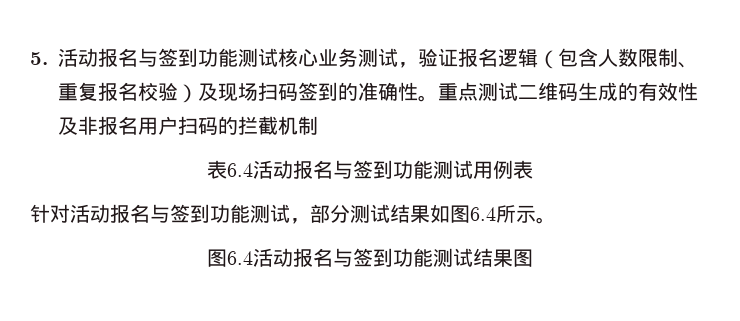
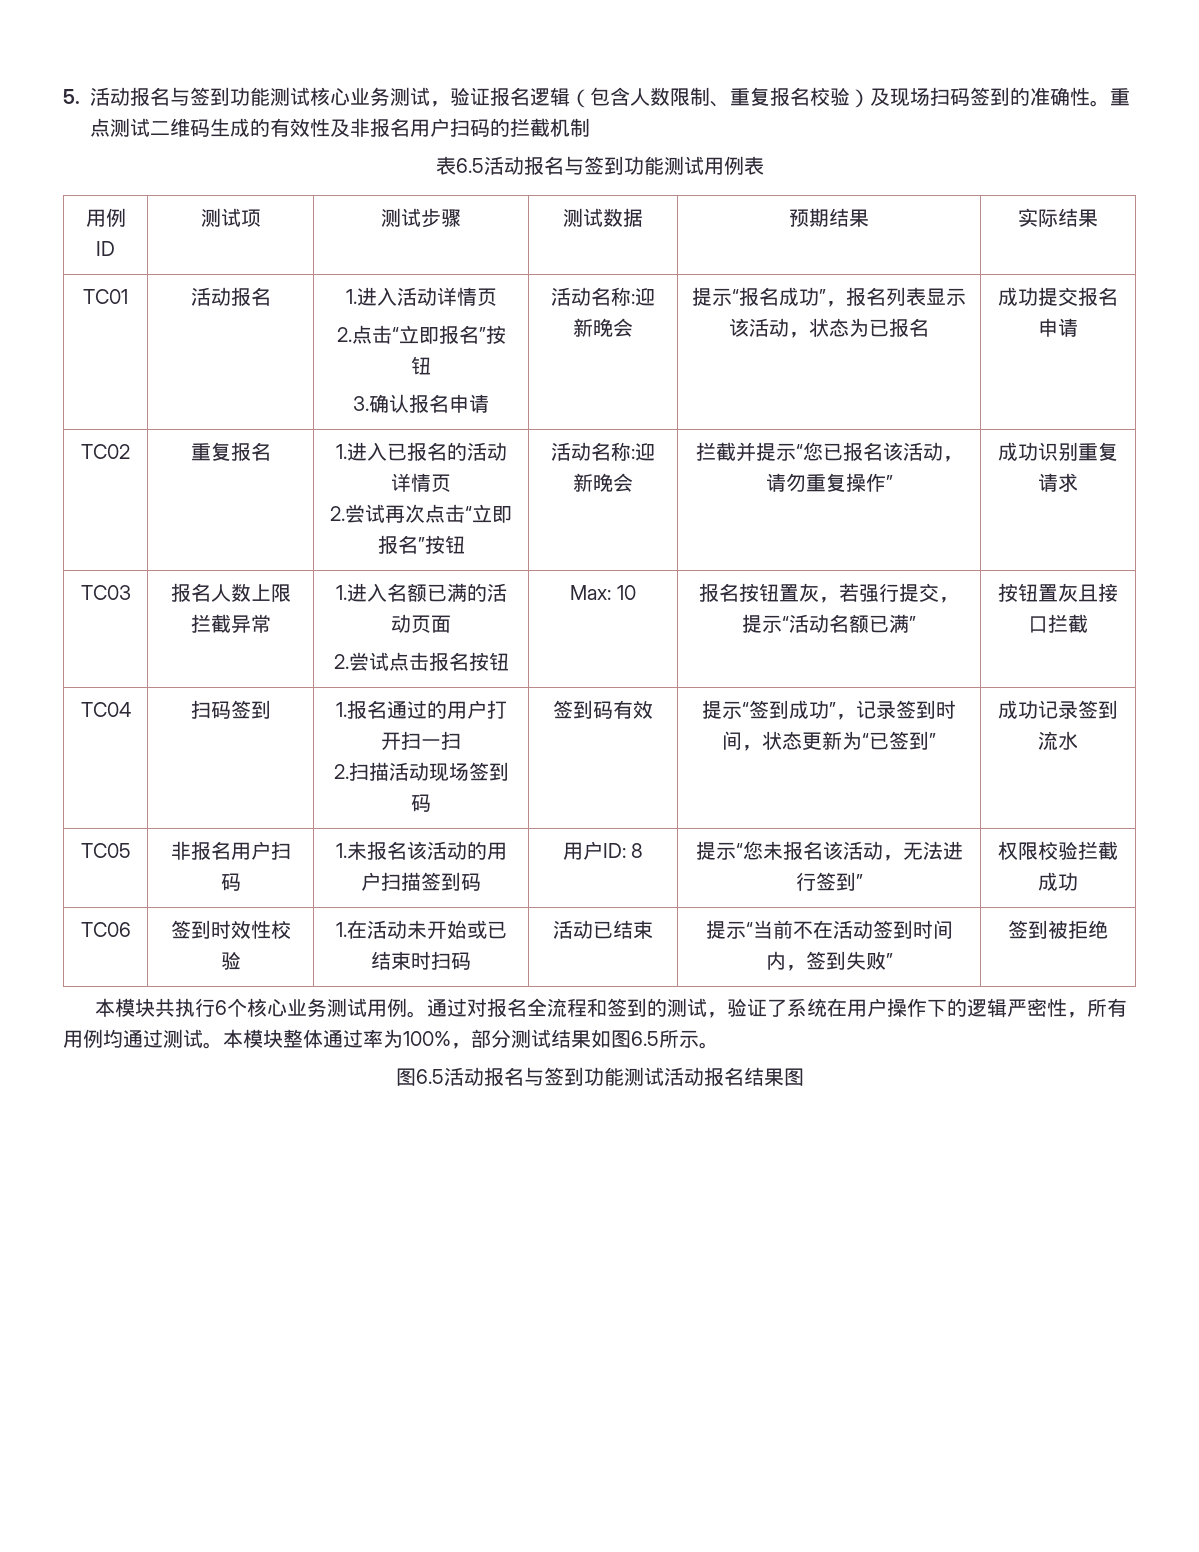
[227,163,253,177] 6.4 -> [455,158,484,173] 6.5
[30,204,556,224] [207,248,473,267] // 针对活动报名与签到功能测试，部分测试结果如图6.4所示。 // 图6.4活动报名与签到功能测试 -> [85,208,126,227] [96,241,115,256] [200,208,261,227] [381,208,461,228] [563,208,643,227] [788,208,869,227] [1018,208,1098,227] [83,289,128,304] [190,287,271,306] [345,287,497,306] [336,325,506,344] [411,356,431,375] [353,394,489,413] [551,287,655,306] [573,318,633,337] [691,287,966,307] [728,318,929,338] [998,287,1118,306] [1038,318,1078,337] [81,444,130,459] [190,442,271,461] [335,442,507,461] [391,473,451,492] [330,504,512,523] [377,535,465,554] [551,442,655,461] [573,473,633,492] [695,442,963,462] [765,473,893,492] [998,442,1118,461] [1038,473,1078,492] [80,585,131,600] [170,583,291,602] [190,614,271,633] [335,583,507,602] [391,614,451,633] [333,652,509,671] [570,585,636,600] [698,583,959,603] [741,614,916,633] [998,583,1118,602] [1028,614,1088,633] [80,702,131,717] [190,700,271,719] [335,700,507,719] [381,731,461,750] [333,762,509,782] [411,794,431,812] [553,700,653,719] [701,700,956,720] [721,731,936,751] [998,700,1118,719] [1038,731,1078,750] [80,843,131,858] [170,841,291,860] [220,873,241,891] [335,841,507,860] [361,872,481,891] [562,841,644,860] [695,841,963,861] [795,872,863,891] [998,841,1118,860] [1038,872,1078,891] [80,922,131,937] [170,920,291,939] [220,952,241,970] [335,920,507,939] [371,951,471,970] [553,920,653,939] [705,920,953,939] [765,951,893,971] [1008,920,1108,939] [95,998,1128,1018] [63,1029,719,1049] [395,1067,744,1086] // 用例ID | 测试项 | 测试步骤 | 测试数据 | 预期结果 | 实际结果 // TC01 | 活动报名 | 1.进入活动详情页 // 2.点击“立即报名”按钮 // 3.确认报名申请 | 活动名称:迎新晚会 | 提示“报名成功”，报名列表显示该活动，状态为已报名 | 成功提交报名申请 // TC02 | 重复报名 | 1.进入已报名的活动详情页 // 2.尝试再次点击“立即报名”按钮 | 活动名称:迎新晚会 | 拦截并提示“您已报名该活动，请勿重复操作” | 成功识别重复请求 // TC03 | 报名人数上限拦截异常 | 1.进入名额已满的活动页面 // 2.尝试点击报名按钮 | Max: 10 | 报名按钮置灰，若强行提交，提示“活动名额已满” | 按钮置灰且接口拦截 // TC04 | 扫码签到 | 1.报名通过的用户打开扫一扫 // 2.扫描活动现场签到码 | 签到码有效 | 提示“签到成功”，记录签到时间，状态更新为“已签到” | 成功记录签到流水 // TC05 | 非报名用户扫码 | 1.未报名该活动的用户扫描签到码 | 用户ID: 8 | 提示“您未报名该活动，无法进行签到” | 权限校验拦截成功 // TC06 | 签到时效性校验 | 1.在活动未开始或已结束时扫码 | 活动已结束 | 提示“当前不在活动签到时间内，签到失败” | 签到被拒绝 // 本模块共执行6个核心业务测试用例。通过对报名全流程和签到的测试，验证了系统在用户操作下的逻辑严密性，所有用例均通过测试。本模块整体通过率为100%，部分测试结果如图6.5所示。 // 图6.5活动报名与签到功能测试活动报名

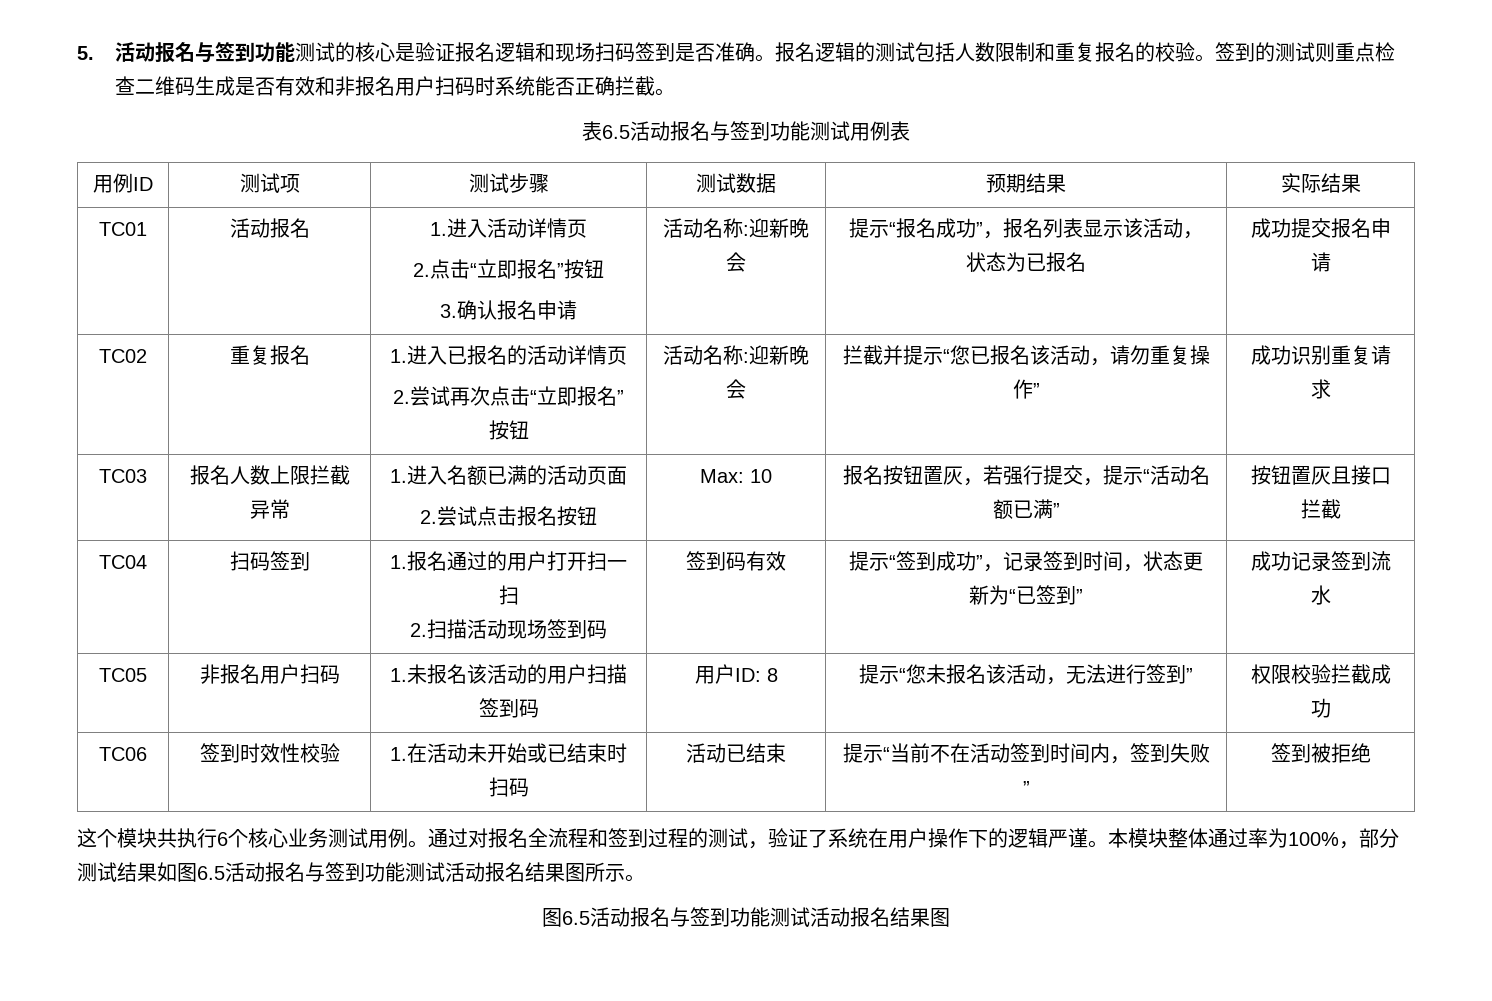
[310,87,1130,108] [90,118,590,137] 核心业务测试，验证报名逻辑（包含人数限制、重复报名校验）及现场扫码签到的准确性。重点测试二维码生成的有效性及非报名用户扫码的拦截机制 -> [335,42,1396,62] [115,76,676,96] 的核心是验证报名逻辑和现场扫码签到是否准确。报名逻辑的测试包括人数限制和重复报名的校验。签到的测试则重点检查二维码生成是否有效和非报名用户扫码时系统能否正确拦截。
[95,998,116,1017] 本 -> [77,828,117,848] 这个
(648, 1007) none -> [648,828,688,848] 过程
[1027,998,1128,1018] [63,1029,203,1048] 密性，所有用例均通过测试 -> [1068,828,1088,848] 谨
(659, 1038) none -> [225,862,585,882] 活动报名与签到功能测试活动报名结果图

